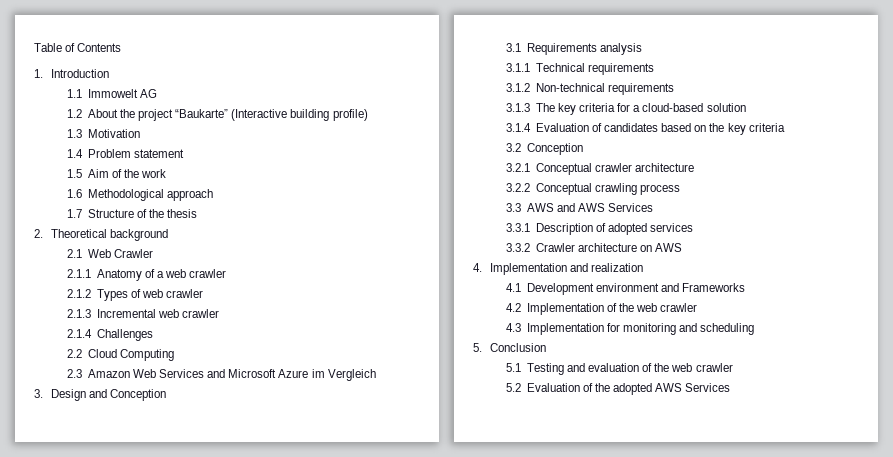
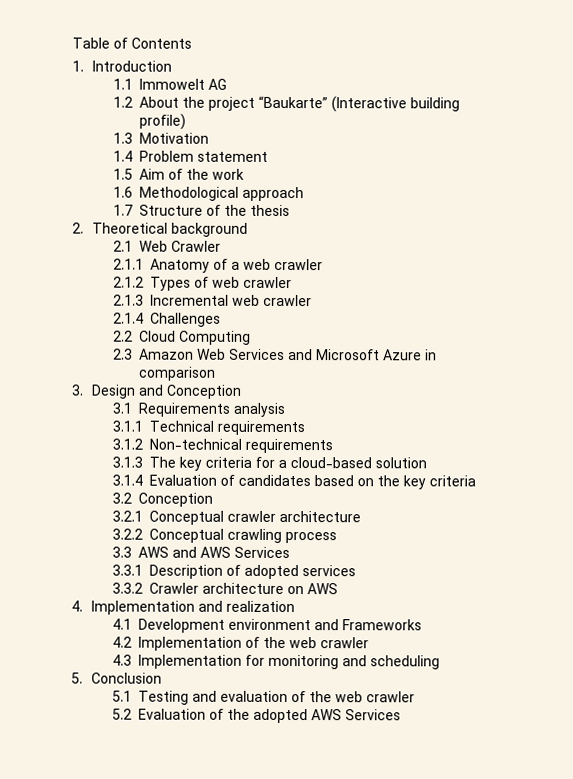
[311,369,376,381] im Vergleich -> [424,349,437,361] [138,366,216,381] in comparison

